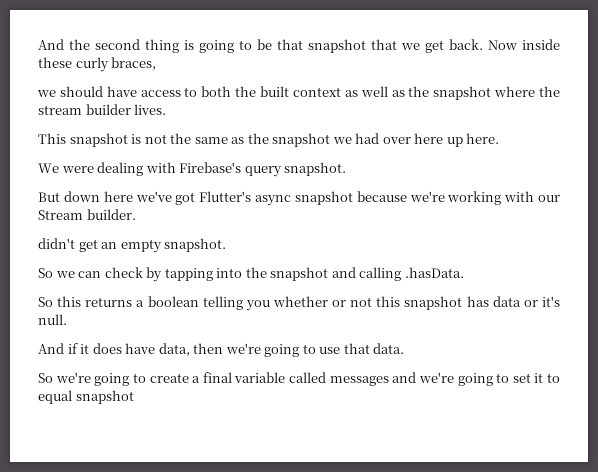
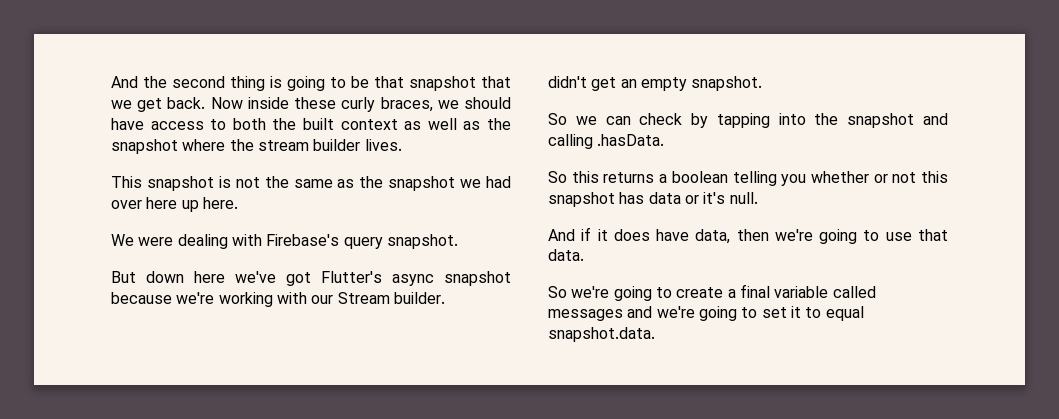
(157, 63) // -> (433, 104) none
[75,390,134,404] snapshot -> [548,327,655,342] snapshot.data.

